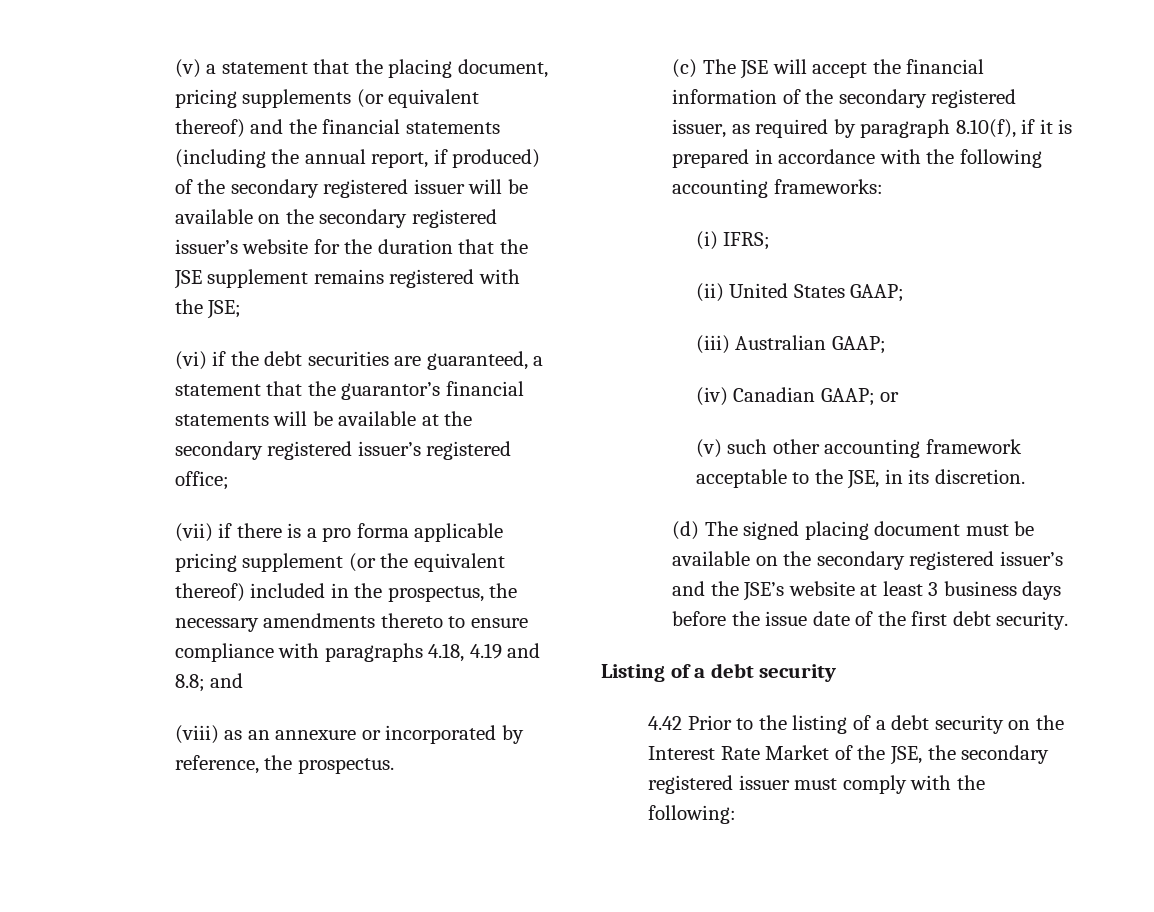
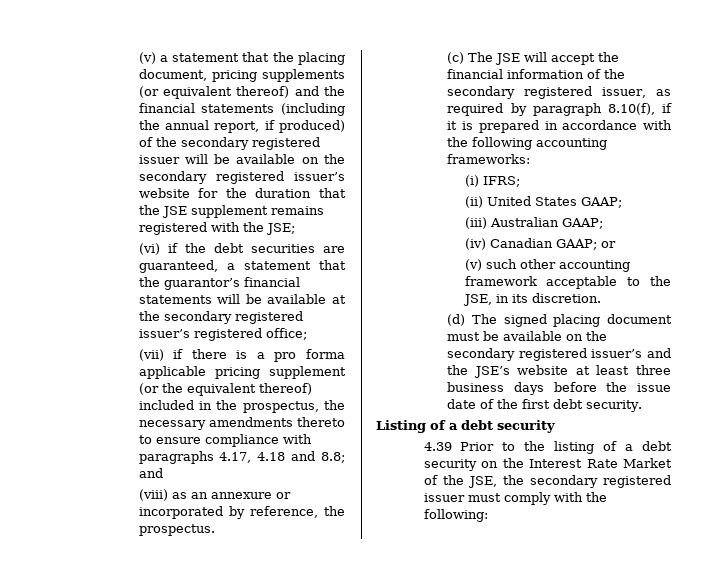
[428,643,502,662] 4.18, 4.19 -> [219,452,286,463] 4.17, 4.18
[928,582,939,596] 3 -> [636,365,671,375] three
[648,716,683,730] 4.42 -> [423,442,452,451] 4.39

